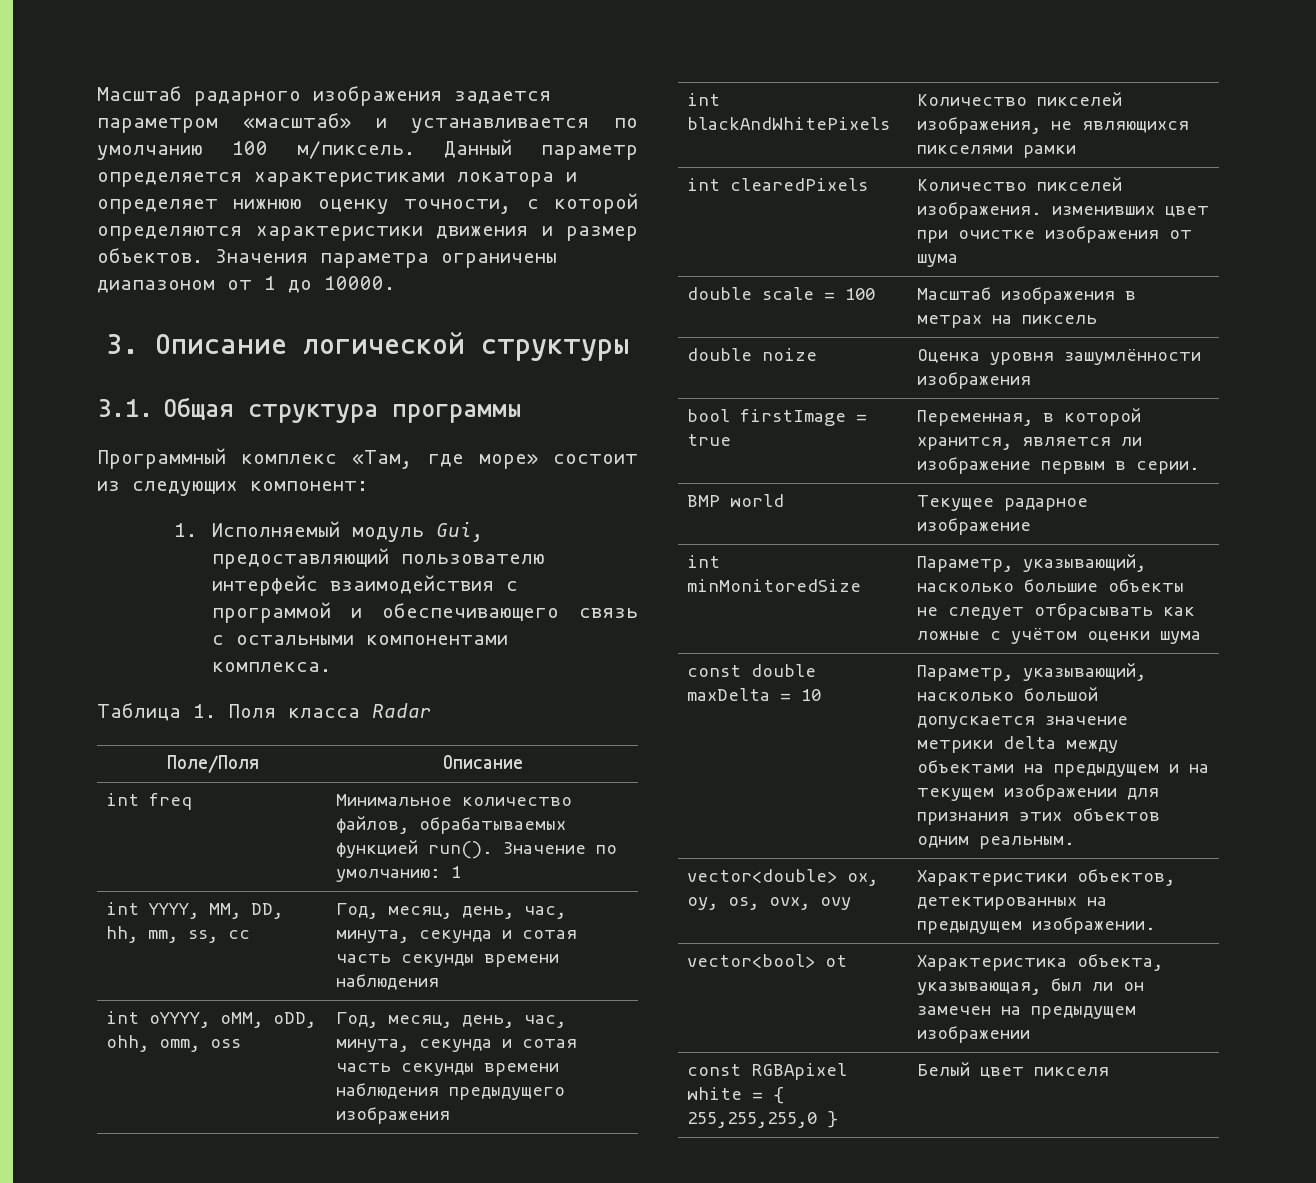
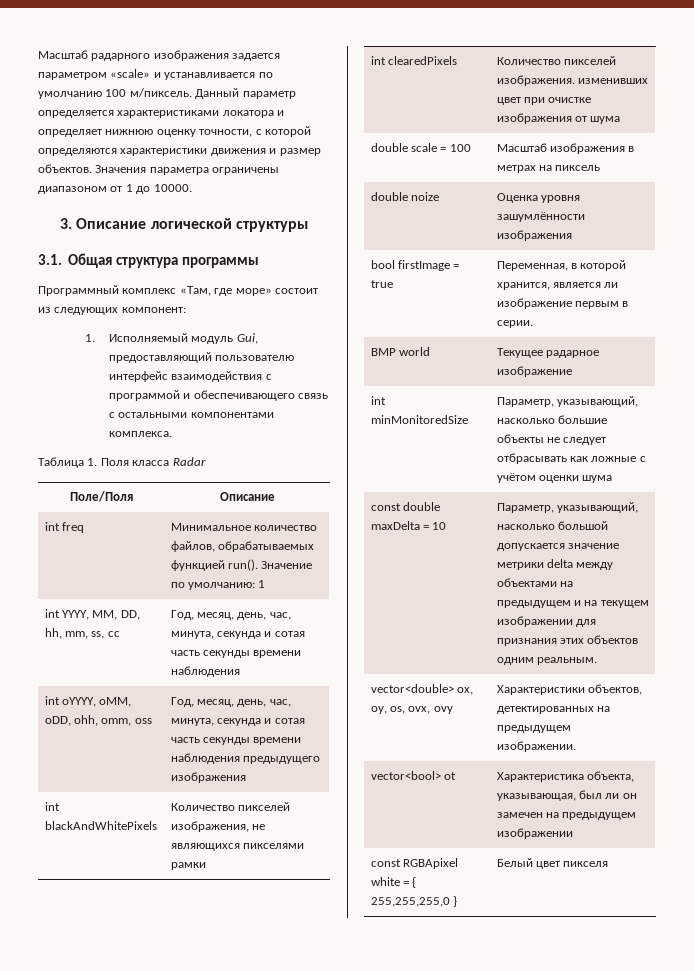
[242,113,351,129] «масштаб» -> [110,69,151,78] «scale»

